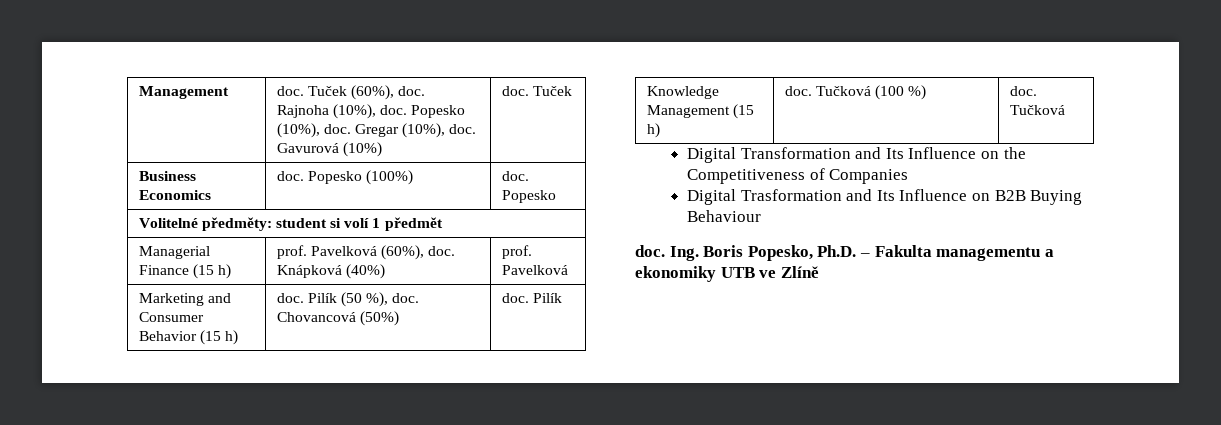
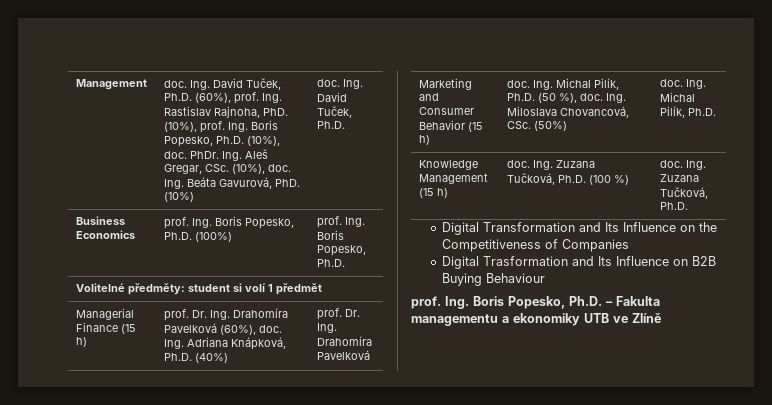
[307,85,426,100] [276,104,466,119] [276,123,477,138] [276,142,382,157] [501,86,572,96] [138,171,196,181] [138,190,211,200] [276,170,413,185] [501,171,529,181] [501,190,556,203] Tuček (60%), doc. Rajnoha (10%), doc. Popesko (10%), doc. Gregar (10%), doc. Gavurová (10%) | doc. Tuček // Business Economics | doc. Popesko (100%) | doc. Popesko -> [189,78,281,90] [163,92,282,104] [163,106,288,118] [163,120,278,133] [163,136,280,147] [163,149,268,161] [163,164,291,174] [163,177,300,189] [163,192,194,202] [316,79,363,89] [316,92,347,102] [316,106,352,118] [316,121,345,129] [75,216,125,225] [75,230,135,239] [163,216,294,229] [163,232,232,242] [316,216,365,228] [316,230,344,240] [316,245,366,256] [316,259,345,267] Ing. David Tuček, Ph.D. (60%), prof. Ing. Rastislav Rajnoha, PhD. (10%), prof. Ing. Boris Popesko, Ph.D. (10%), doc. PhDr. Ing. Aleš Gregar, CSc. (10%), doc. Ing. Beáta Gavurová, PhD. (10%) | doc. Ing. David Tuček, Ph.D. // Business Economics | prof. Ing. Boris Popesko, Ph.D. (100%) | prof. Ing. Boris Popesko, Ph.D.
[310,245,456,260] [276,265,342,278] Pavelková (60%), doc. Knápková -> [191,308,288,320] [163,323,282,335] [163,337,286,350] [163,353,192,361] Dr. Ing. Drahomíra Pavelková (60%), doc. Ing. Adriana Knápková, Ph.D.
(532, 252) none -> [344,309,360,317] [316,323,337,333] [316,336,372,346] Dr. Ing. Drahomíra
[307,292,420,307] [276,311,399,326] [501,293,562,303] Pilík (50 %), doc. Chovancová (50%) | doc. Pilík -> [532,78,619,90] [506,93,626,103] [506,106,629,118] [506,121,567,131] [659,79,706,89] [659,92,695,102] [659,106,716,118] Ing. Michal Pilík, Ph.D. (50 %), doc. Ing. Miloslava Chovancová, CSc. (50%) | doc. Ing. Michal Pilík, Ph.D.
[815,86,871,96] Tučková -> [532,160,595,170] [506,173,586,185] Ing. Zuzana Tučková, Ph.D.
[1009,105,1065,115] Tučková -> [685,160,706,170] [659,174,699,182] [659,187,708,199] [659,202,688,210] Ing. Zuzana Tučková, Ph.D.
[635,245,665,257] doc. -> [411,296,441,309] prof.

